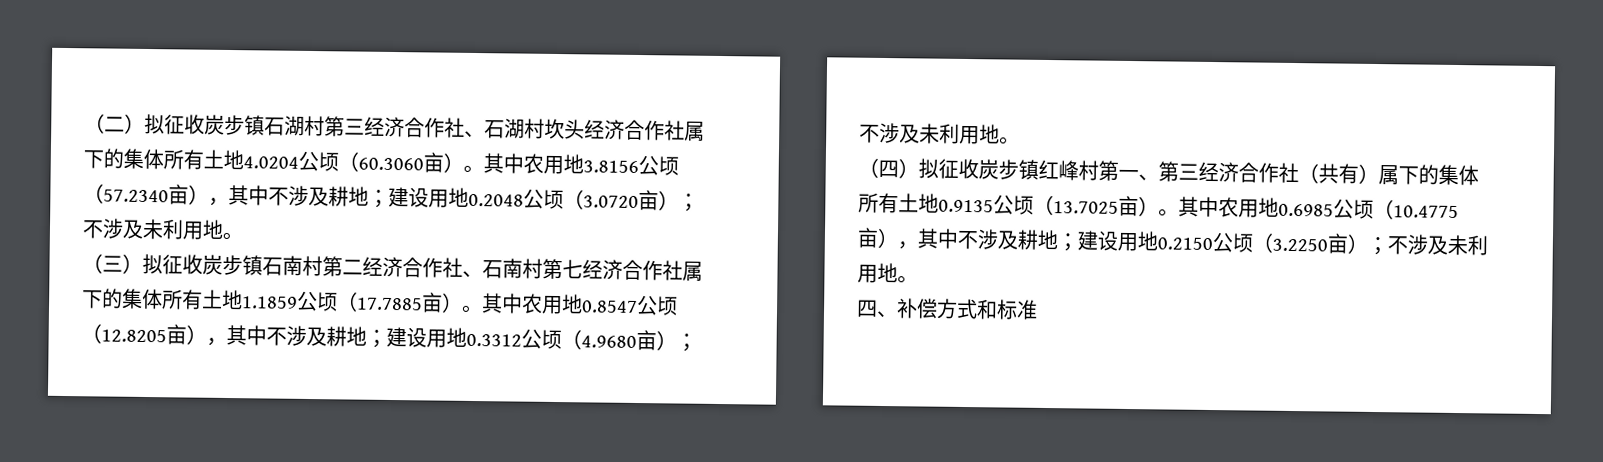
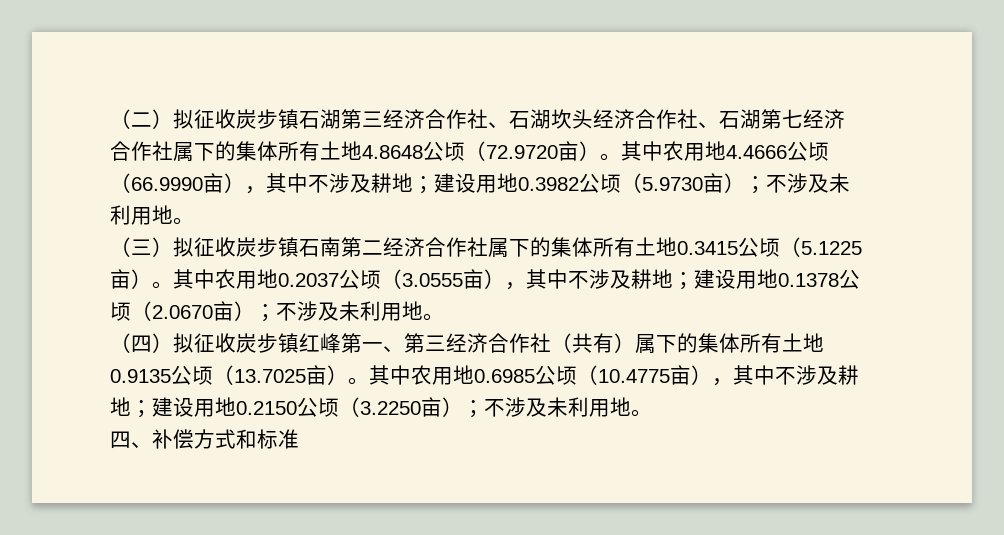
[304,115,325,137] 村 -> (341, 119) none
[524,118,545,139] 村 -> (551, 119) none
[684,121,705,142] [83,148,679,176] [83,183,639,210] 属下的集体所有土地4.0204公顷（60.3060亩）。其中农用地3.8156公顷（57.2340亩），其中不涉及耕地；建设用地0.2048公顷（3.0720 -> [698,109,845,129] [110,141,829,162] [110,173,703,194] 、石湖第七经济合作社属下的集体所有土地4.8648公顷（72.9720亩）。其中农用地4.4666公顷（66.9990亩），其中不涉及耕地；建设用地0.3982公顷（5.9730
[302,255,323,277] 村 -> (341, 247) none
[462,258,703,282] [82,288,678,316] [81,323,637,350] 、石南村第七经济合作社属下的集体所有土地1.1859公顷（17.7885亩）。其中农用地0.8547公顷（12.8205亩），其中不涉及耕地；建设用地0.3312公顷（4.9680 -> [488,237,862,258] [110,269,860,290] [110,301,213,321] 属下的集体所有土地0.3415公顷（5.1225亩）。其中农用地0.2037公顷（3.0555亩），其中不涉及耕地；建设用地0.1378公顷（2.0670
[1078,160,1099,181] 村 -> (341, 343) none

